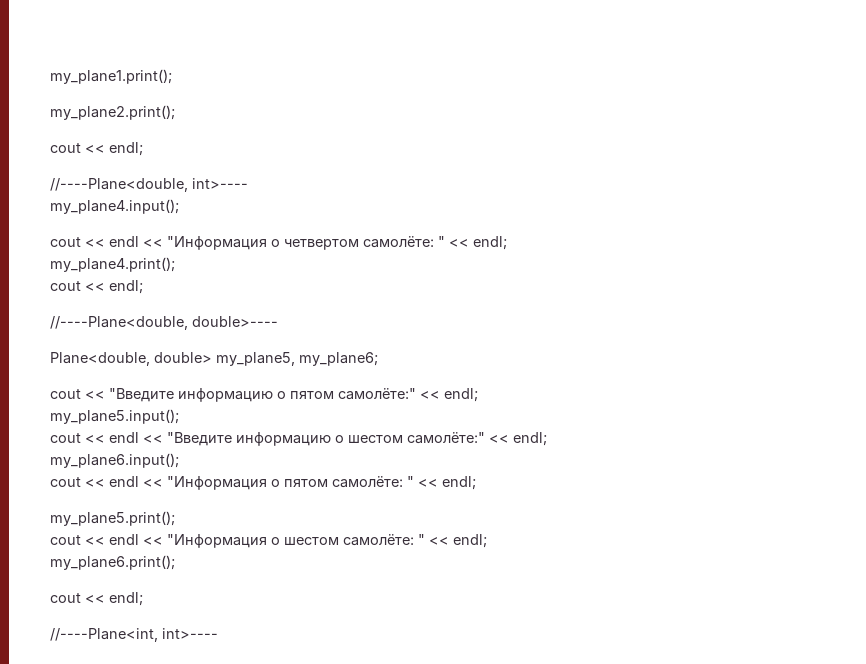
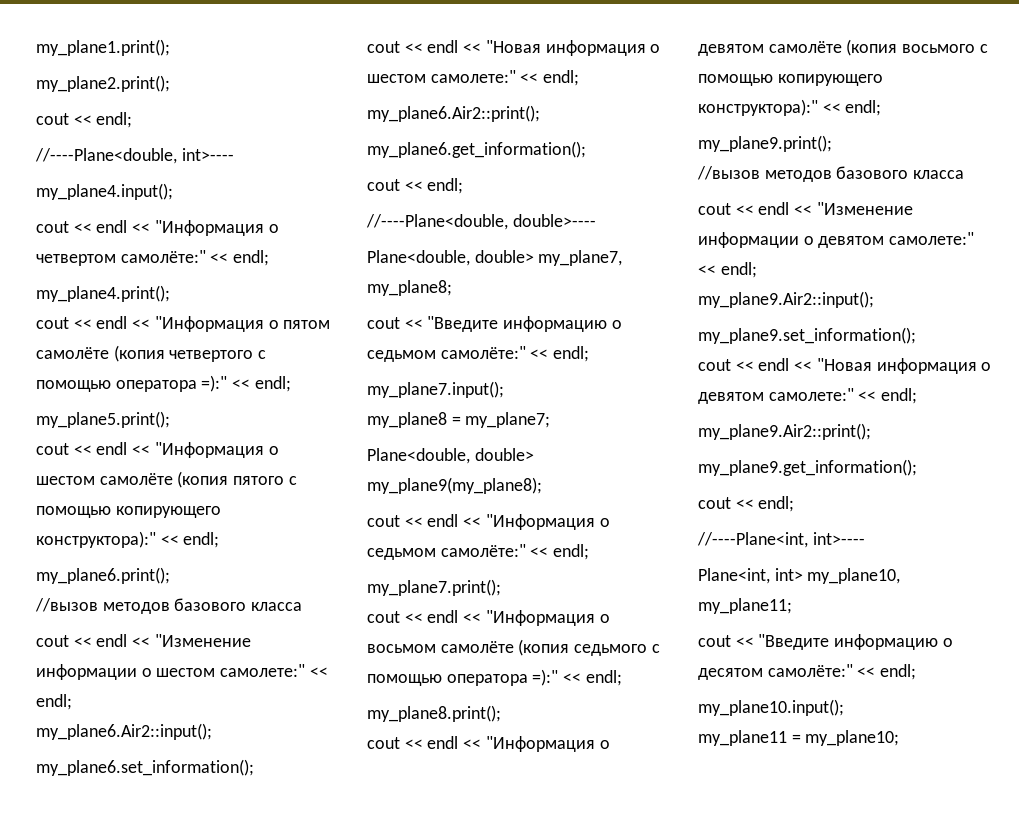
[363,236,445,248] самолёте: " -> [120,250,206,263] самолёте:"
[50,280,143,294] [50,316,278,330] [50,352,378,366] [50,388,478,402] [50,409,179,424] [50,432,547,446] [50,453,179,468] // cout << endl; // //----Plane<double, double>---- // Plane<double, double> my_plane5, my_plane6; // cout << "Введите информацию о пятом самолёте:" << endl; // my_plane5.input(); // cout << endl << "Введите информацию о шестом самолёте:" << endl; // my_plane6.input(); -> (170, 293) none
[332,476,414,488] самолёте: " -> [36,345,267,362] [36,375,228,392] самолёте (копия четвертого с помощью оператора =):"
[343,534,487,548] [50,555,175,570] самолёте: " << endl; // my_plane6.print(); -> [99,471,297,488] [36,506,221,518] [36,531,220,548] [36,567,170,584] [35,598,303,614] [36,634,251,647] [36,664,328,680] [36,694,72,710] [36,723,212,740] [36,759,254,776] [367,40,661,56] [367,70,580,86] [367,105,540,122] [367,141,586,158] [367,178,464,194] [366,214,596,230] [367,250,623,266] [367,280,452,296] [367,316,622,332] [367,346,590,362] [367,381,504,398] [367,412,551,428] [367,448,534,464] [367,477,542,494] [367,514,610,530] [367,544,590,560] [367,579,501,596] [367,610,610,626] [367,639,660,656] [367,669,622,686] [367,705,501,722] [367,736,610,752] [698,39,988,56] [698,74,883,86] [698,99,882,116] [698,135,832,152] [697,166,965,182] [698,202,913,215] [698,232,975,248] [698,262,757,278] [698,291,874,308] [698,327,916,344] [698,358,992,374] [698,388,918,404] [698,423,871,440] [698,459,917,476] самолёте (копия пятого с помощью копирующего конструктора):" << endl; // my_plane6.print(); // //вызов методов базового класса // cout << endl << "Изменение информации о шестом самолете:" << endl; // my_plane6.Air2::input(); // my_plane6.set_information(); // cout << endl << "Новая информация о шестом самолете:" << endl; // my_plane6.Air2::print(); // my_plane6.get_information(); // cout << endl; // //----Plane<double, double>---- // Plane<double, double> my_plane7, my_plane8; // cout << "Введите информацию о седьмом самолёте:" << endl; // my_plane7.input(); // my_plane8 = my_plane7; // Plane<double, double> my_plane9(my_plane8); // cout << endl << "Информация о седьмом самолёте:" << endl; // my_plane7.print(); // cout << endl << "Информация о восьмом самолёте (копия седьмого с помощью оператора =):" << endl; // my_plane8.print(); // cout << endl << "Информация о девятом самолёте (копия восьмого с помощью копирующего конструктора):" << endl; // my_plane9.print(); // //вызов методов базового класса // cout << endl << "Изменение информации о девятом самолете:" << endl; // my_plane9.Air2::input(); // my_plane9.set_information(); // cout << endl << "Новая информация о девятом самолете:" << endl; // my_plane9.Air2::print(); // my_plane9.get_information();
(218, 633) none -> [698,568,901,584] [698,598,792,614] [698,634,953,650] [698,664,917,680] [698,699,844,716] [698,730,900,746] // Plane<int, int> my_plane10, my_plane11; // cout << "Введите информацию о десятом самолёте:" << endl; // my_plane10.input(); // my_plane11 = my_plane10;

